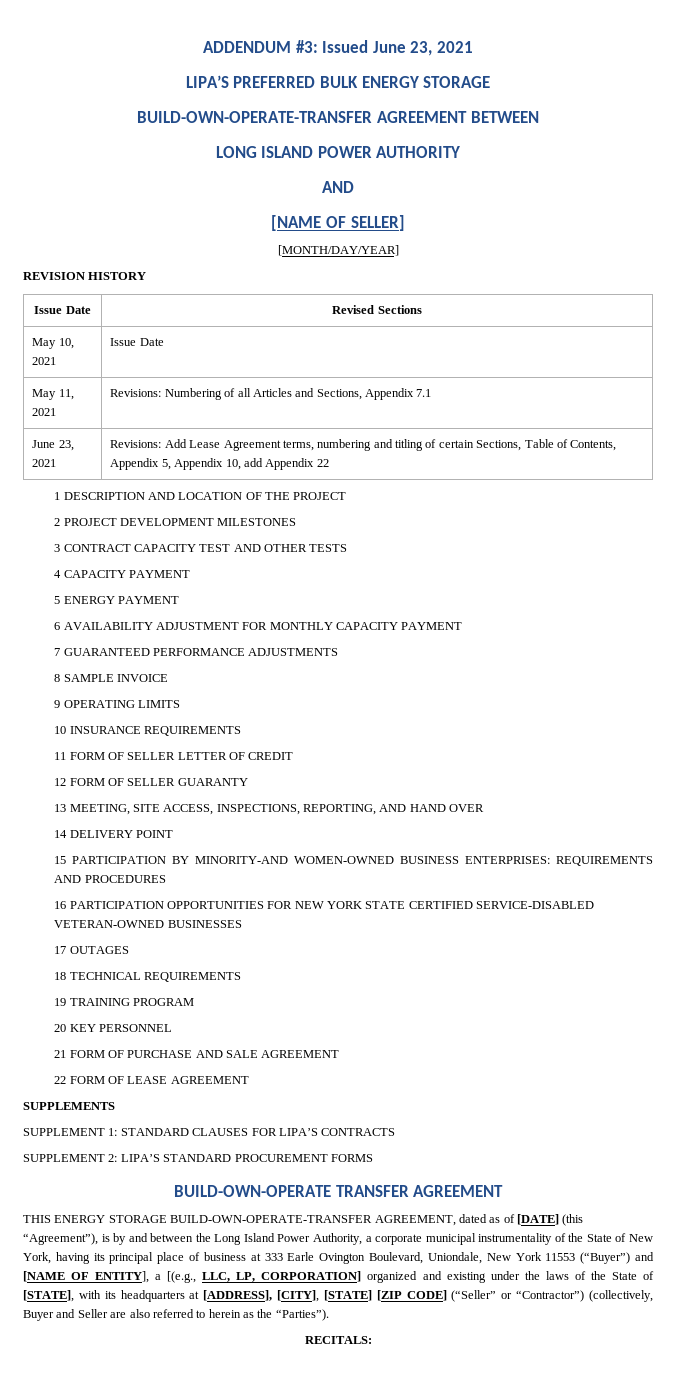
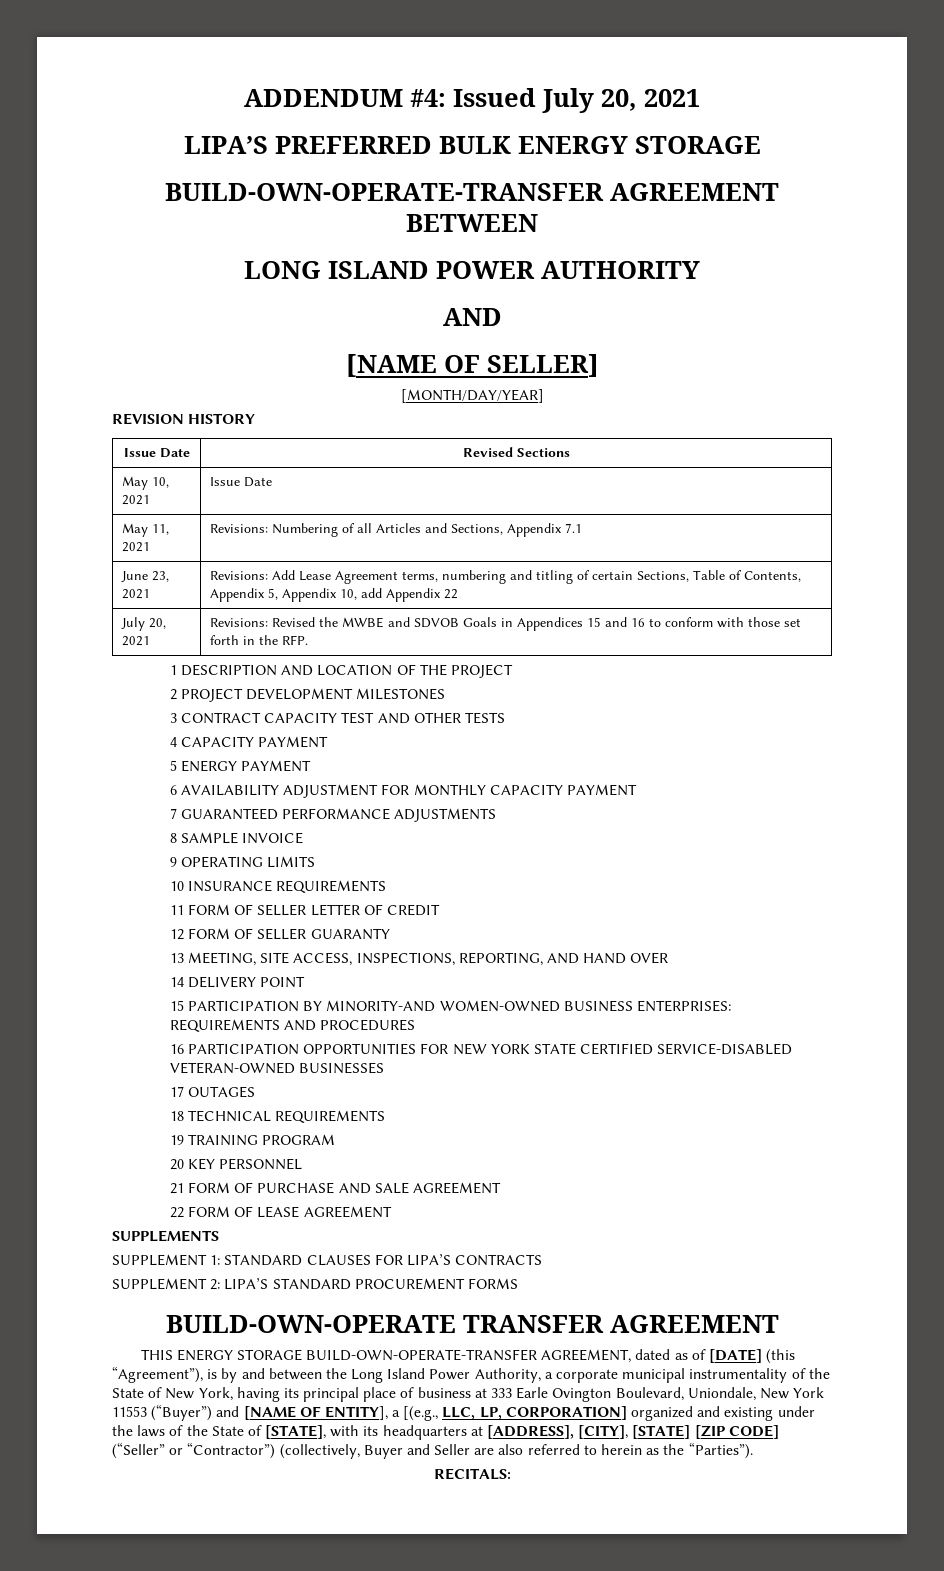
[295,40,433,56] #3: Issued June 23, -> [410,88,637,113] #4: Issued July 20,
(329, 463) none -> [121,617,167,631] [122,636,151,646] [210,617,802,631] [210,635,309,645] // July 20, 2021 | Revisions: Revised the MWBE and SDVOB Goals in Appendices 15 and 16 to conform with those set forth in the RFP.

